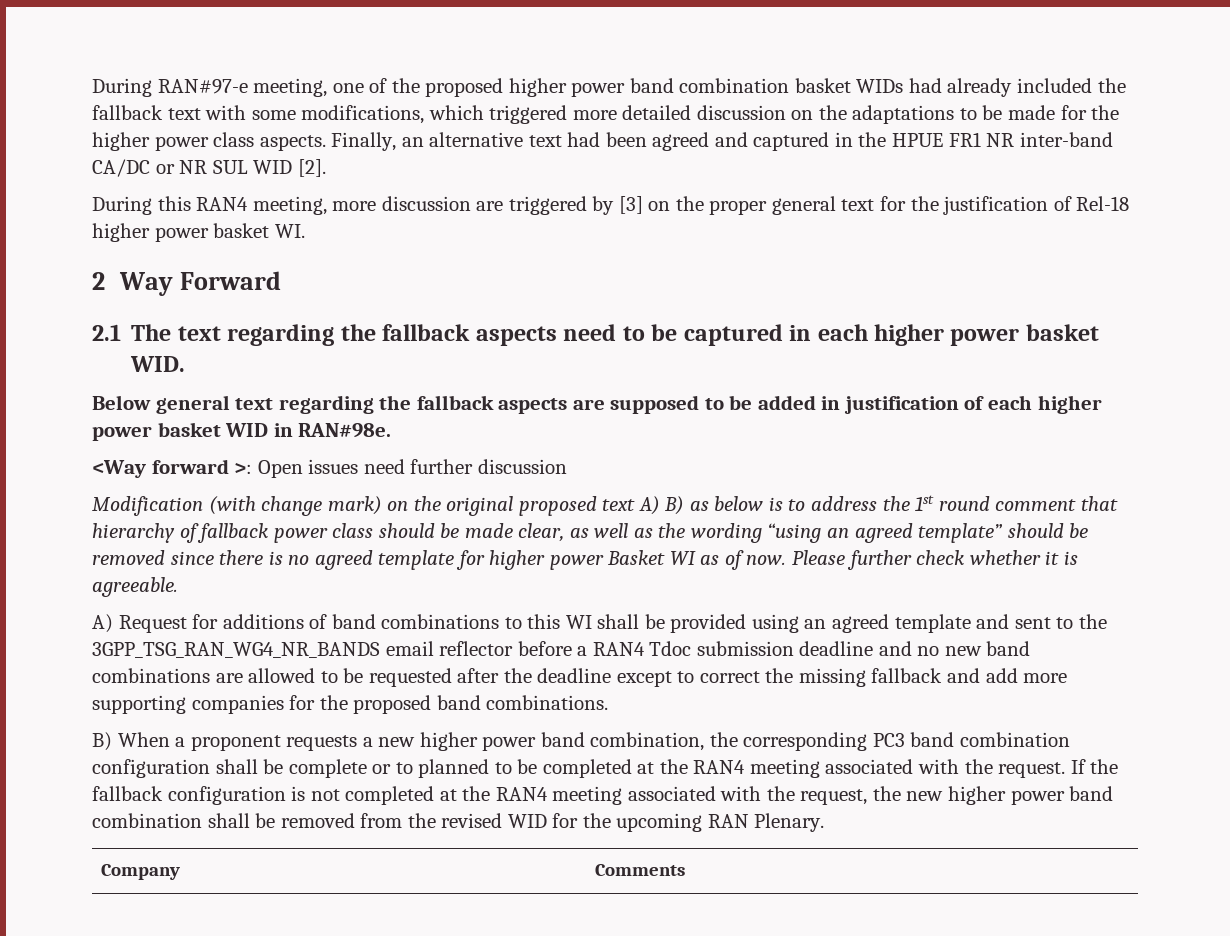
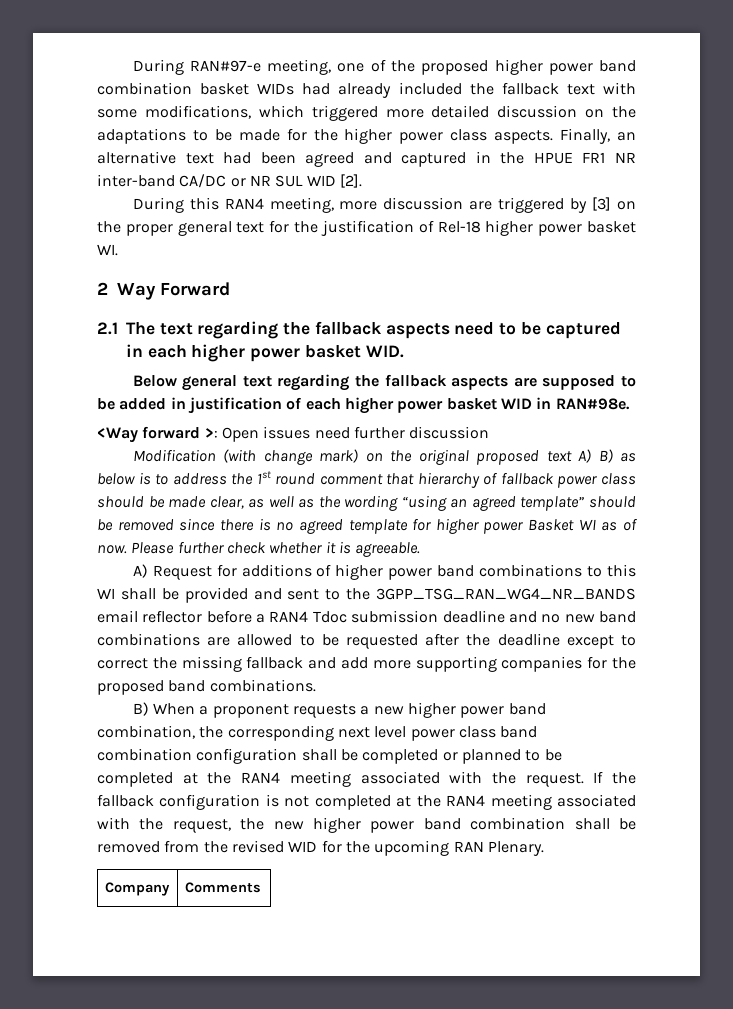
(328, 621) none -> [335,564,433,580] higher power
[751,614,971,633] using an agreed template -> (248, 595) none
[872,733,905,747] PC3 -> [337,726,496,741] next level power class
[288,759,413,778] complete or to -> [362,749,458,764] completed or

